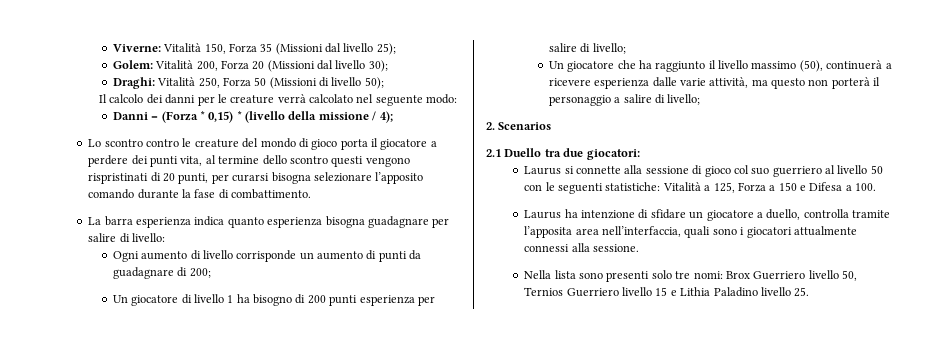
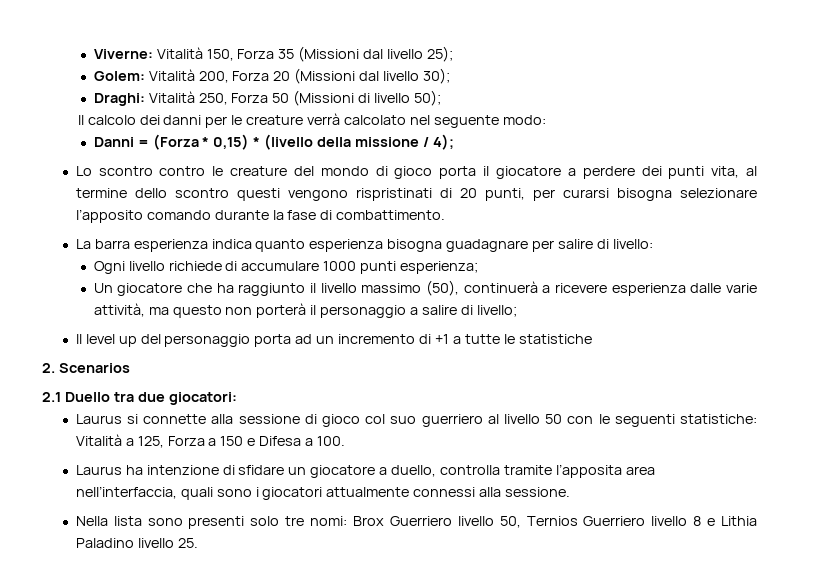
[141,250,422,262] [112,267,211,279] [112,294,435,306] [548,43,626,54] aumento di livello corrisponde un aumento di punti da guadagnare di 200; // Un giocatore di livello 1 ha bisogno di 200 punti esperienza per salire di livello; -> [128,261,479,274] livello richiede di accumulare 1000 punti esperienza;
(701, 99) none -> [75,334,592,347] // Il level up del personaggio porta ad un incremento di +1 a tutte le statistiche
[655,287,668,296] 15 -> [693,516,702,526] 8

